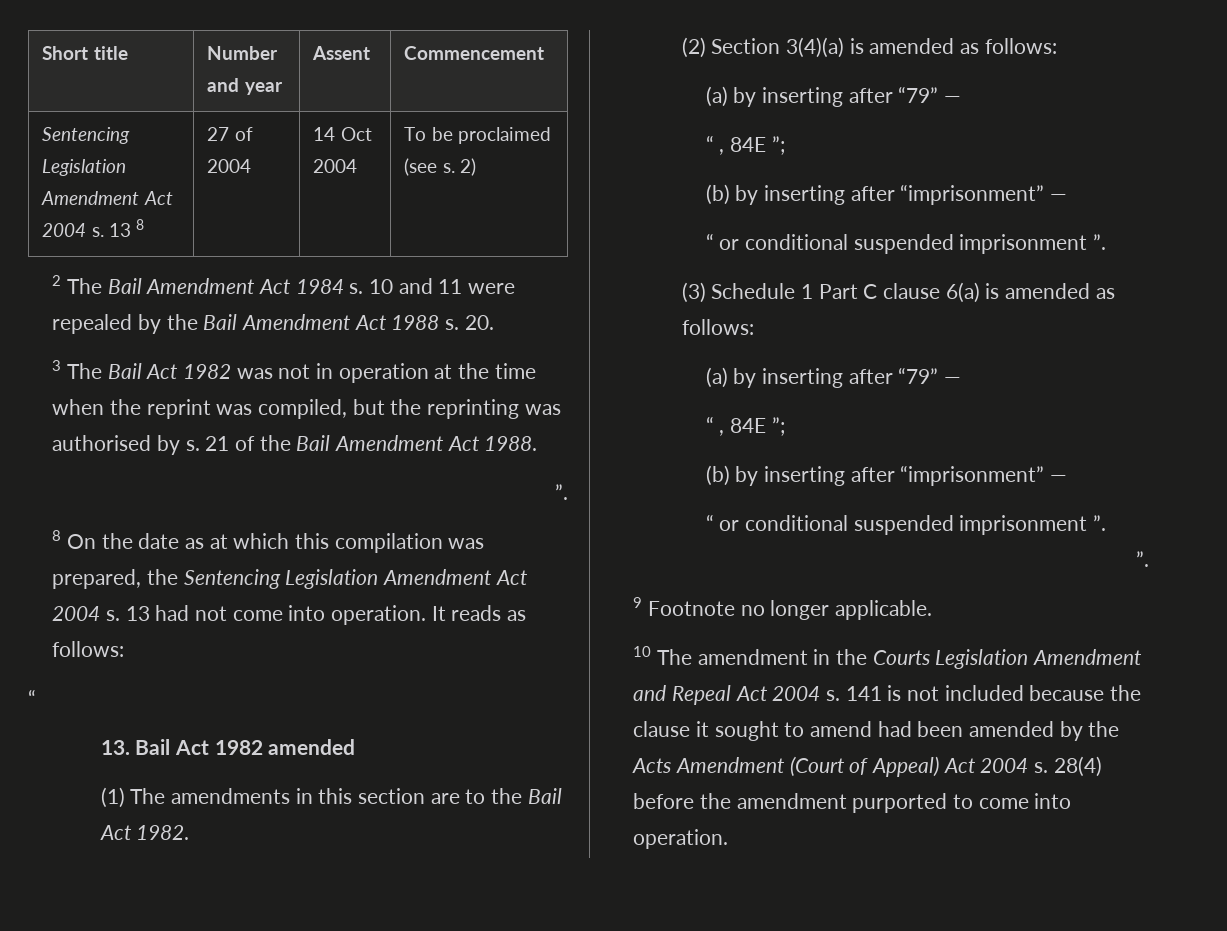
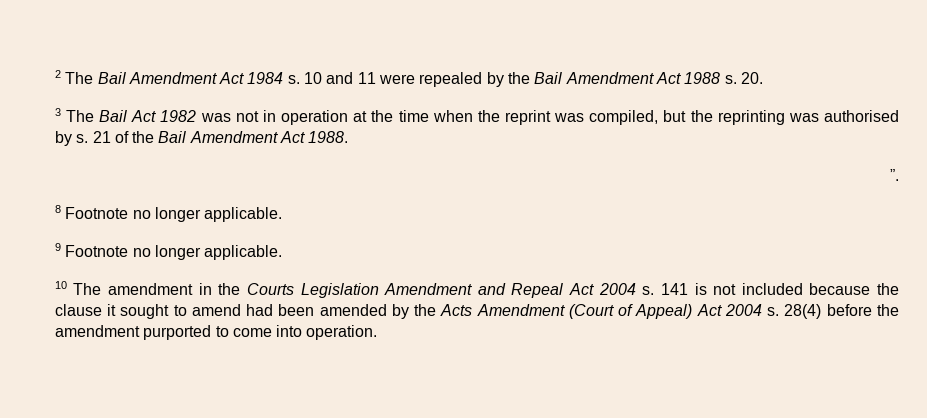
[42,46,128,60] [207,46,279,60] [207,78,283,95] [312,46,371,60] [404,46,545,60] [42,127,131,144] [42,159,127,176] [41,191,173,205] [42,219,144,237] [207,127,253,141] [207,159,252,173] [313,127,372,141] [313,159,358,173] [404,127,551,144] [404,158,476,176] Short title | Number and year | Assent | Commencement // Sentencing Legislation Amendment Act 2004 s. 13 8 | 27 of 2004 | 14 Oct 2004 | To be proclaimed (see s. 2) // -> (54, 74) none
[66,533,485,553] [52,569,528,589] [52,605,526,625] [52,641,125,657] [28,689,36,706] [100,739,356,755] [100,787,562,808] [99,825,190,840] [681,37,1057,58] [705,86,962,107] [705,135,785,155] [705,184,1068,205] [705,233,1107,254] [681,282,1115,303] [681,319,754,335] [705,367,962,388] [705,416,785,436] [705,465,1068,486] [705,514,1107,535] [1136,551,1149,567] On the date as at which this compilation was prepared, the Sentencing Legislation Amendment Act 2004 s. 13 had not come into operation. It reads as follows: // “ // 13. Bail Act 1982 amended // (1) The amendments in this section are to the Bail Act 1982. // (2) Section 3(4)(a) is amended as follows: // (a) by inserting after “79” — // “ , 84E ”; // (b) by inserting after “imprisonment” — // “ or conditional suspended imprisonment ”. // (3) Schedule 1 Part C clause 6(a) is amended as follows: // (a) by inserting after “79” — // “ , 84E ”; // (b) by inserting after “imprisonment” — // “ or conditional suspended imprisonment ”. // ”. -> [65,207,283,222] Footnote no longer applicable.

